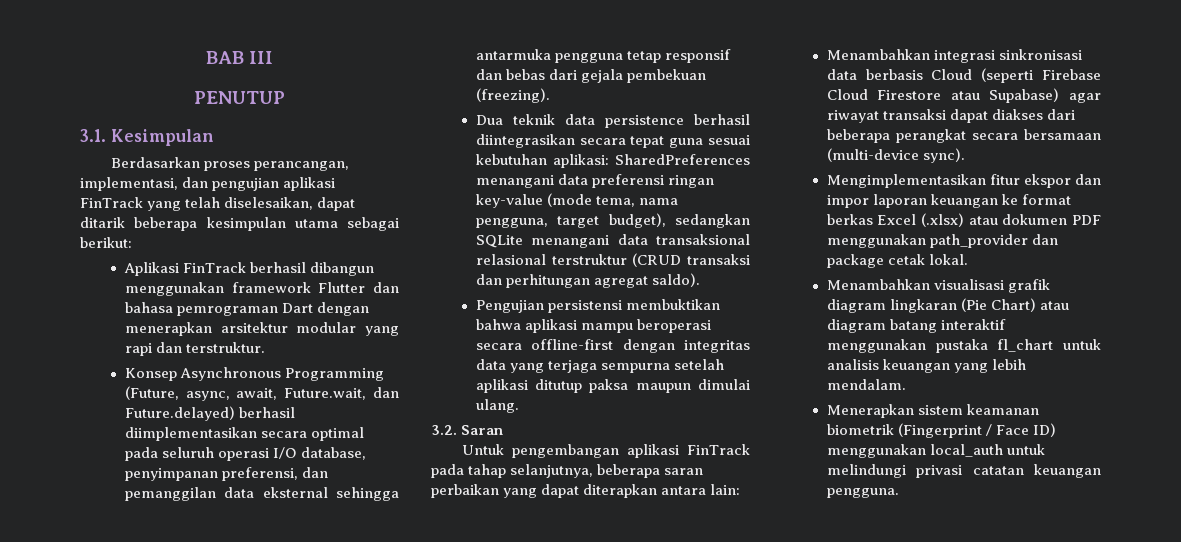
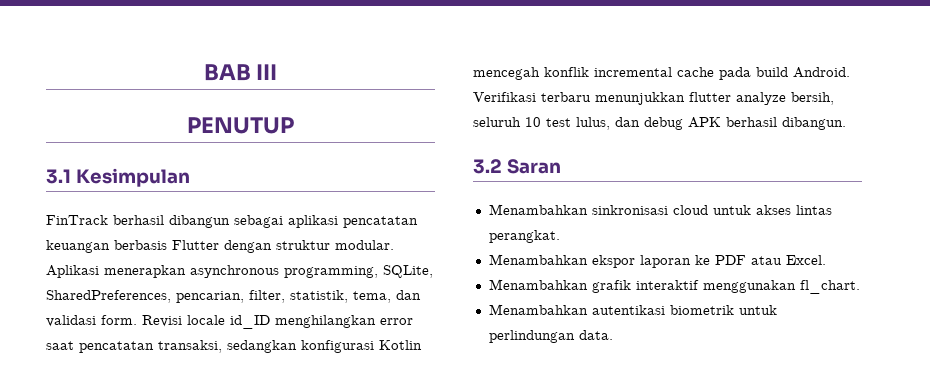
[80,129,106,142] 3.1. -> [46,169,71,184] 3.1
[111,157,350,171] [80,177,336,191] [80,197,356,211] [80,217,399,231] [80,237,132,248] [123,262,374,276] [124,282,399,296] [124,302,369,316] [124,322,399,336] [124,342,265,356] [124,367,384,381] [124,386,400,401] [124,406,295,421] [124,427,364,441] [124,447,367,461] [124,467,328,481] [124,487,400,501] [475,49,731,63] [475,69,707,83] [475,88,550,103] [475,114,750,128] [475,134,750,148] [475,154,750,168] [475,174,714,188] [475,193,678,208] [475,213,750,228] [475,234,750,248] [475,253,750,267] [475,273,700,288] [475,299,720,313] [475,319,711,333] [475,339,750,353] [475,359,725,373] [475,379,750,393] [475,399,519,413] [431,425,504,435] [462,444,750,458] [431,464,704,478] [431,484,741,498] [826,49,1082,63] [826,68,1101,83] [826,88,1101,103] [826,109,1076,123] [826,129,1101,143] [826,148,965,163] [826,174,1101,188] [826,194,1072,208] [826,213,1101,227] [826,234,1058,248] [826,254,968,268] [826,279,1050,293] [826,298,1070,313] [826,319,1006,333] [826,339,1101,353] [826,359,1026,373] [826,379,906,390] [826,404,1039,418] [826,423,1057,438] [826,444,1045,458] [826,464,1101,478] [826,488,899,498] Berdasarkan proses perancangan, implementasi, dan pengujian aplikasi FinTrack yang telah diselesaikan, dapat ditarik beberapa kesimpulan utama sebagai berikut: // Aplikasi FinTrack berhasil dibangun menggunakan framework Flutter dan bahasa pemrograman Dart dengan menerapkan arsitektur modular yang rapi dan terstruktur. // Konsep Asynchronous Programming (Future, async, await, Future.wait, dan Future.delayed) berhasil diimplementasikan secara optimal pada seluruh operasi I/O database, penyimpanan preferensi, dan pemanggilan data eksternal sehingga antarmuka pengguna tetap responsif dan bebas dari gejala pembekuan (freezing). // Dua teknik data persistence berhasil diintegrasikan secara tepat guna sesuai kebutuhan aplikasi: SharedPreferences menangani data preferensi ringan key-value (mode tema, nama pengguna, target budget), sedangkan SQLite menangani data transaksional relasional terstruktur (CRUD transaksi dan perhitungan agregat saldo). // Pengujian persistensi membuktikan bahwa aplikasi mampu beroperasi secara offline-first dengan integritas data yang terjaga sempurna setelah aplikasi ditutup paksa maupun dimulai ulang. // 3.2. Saran // Untuk pengembangan aplikasi FinTrack pada tahap selanjutnya, beberapa saran perbaikan yang dapat diterapkan antara lain: // Menambahkan integrasi sinkronisasi data berbasis Cloud (seperti Firebase Cloud Firestore atau Supabase) agar riwayat transaksi dapat diakses dari beberapa perangkat secara bersamaan (multi-device sync). // Mengimplementasikan fitur ekspor dan impor laporan keuangan ke format berkas Excel (.xlsx) atau dokumen PDF menggunakan path_provider dan package cetak lokal. // Menambahkan visualisasi grafik diagram lingkaran (Pie Chart) atau diagram batang interaktif menggunakan pustaka fl_chart untuk analisis keuangan yang lebih mendalam. // Menerapkan sistem keamanan biometrik (Fingerprint / Face ID) menggunakan local_auth untuk melindungi privasi catatan keuangan pengguna. -> [46,215,418,228] [46,240,394,253] [46,265,433,278] [46,290,421,303] [46,315,413,329] [46,340,422,353] [473,67,850,80] [473,92,834,105] [473,117,846,130] [473,159,561,174] [488,204,832,215] [488,230,560,243] [488,254,826,268] [488,279,860,294] [488,304,777,315] [488,330,613,343] FinTrack berhasil dibangun sebagai aplikasi pencatatan keuangan berbasis Flutter dengan struktur modular. Aplikasi menerapkan asynchronous programming, SQLite, SharedPreferences, pencarian, filter, statistik, tema, dan validasi form. Revisi locale id_ID menghilangkan error saat pencatatan transaksi, sedangkan konfigurasi Kotlin mencegah konflik incremental cache pada build Android. Verifikasi terbaru menunjukkan flutter analyze bersih, seluruh 10 test lulus, dan debug APK berhasil dibangun. // 3.2 Saran // Menambahkan sinkronisasi cloud untuk akses lintas perangkat. // Menambahkan ekspor laporan ke PDF atau Excel. // Menambahkan grafik interaktif menggunakan fl_chart. // Menambahkan autentikasi biometrik untuk perlindungan data.

